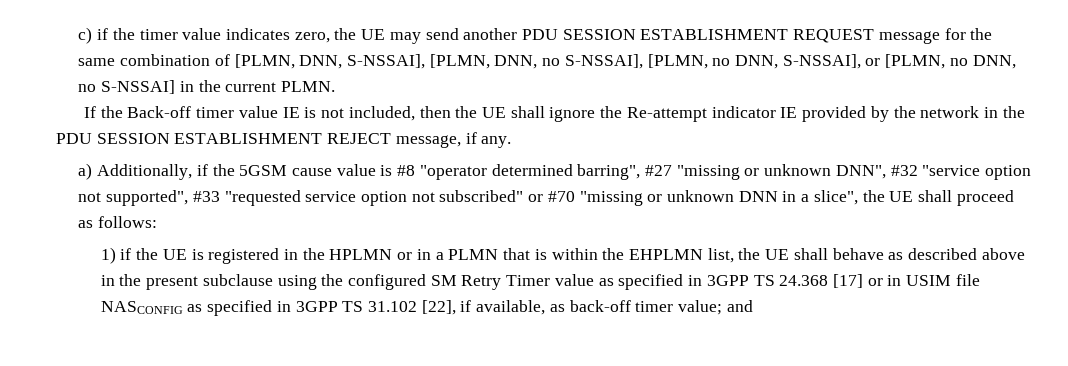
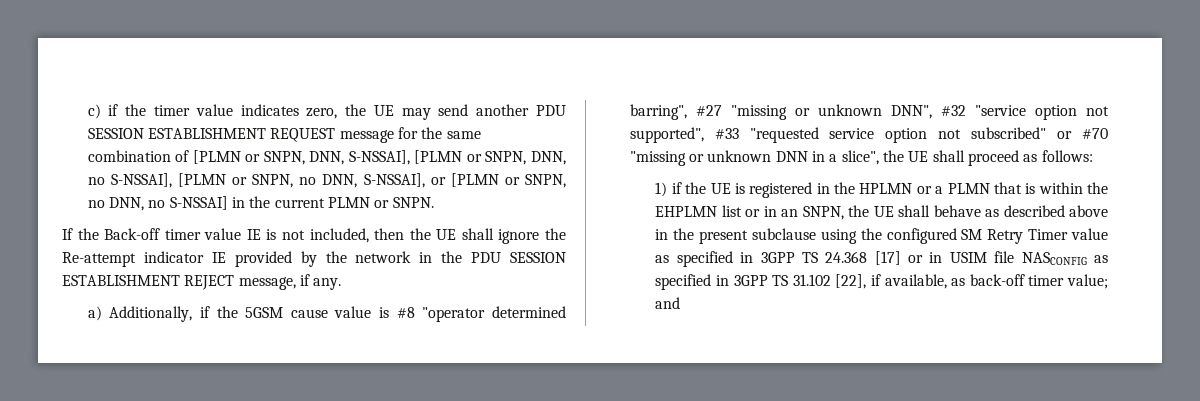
[234,54,708,69] [PLMN, DNN, S-NSSAI], [PLMN, DNN, no S-NSSAI], [PLMN, -> [192,150,566,165] [87,173,294,188] [PLMN or SNPN, DNN, S-NSSAI], [PLMN or SNPN, DNN, no S-NSSAI], [PLMN or SNPN,
[885,54,946,69] [PLMN, -> [450,173,566,188] [PLMN or SNPN,
[280,81,335,92] PLMN. -> [327,197,434,208] PLMN or SNPN.
[416,249,431,260] in -> (932, 190) none
[707,248,734,263] list, -> [721,205,844,220] list or in an SNPN,

